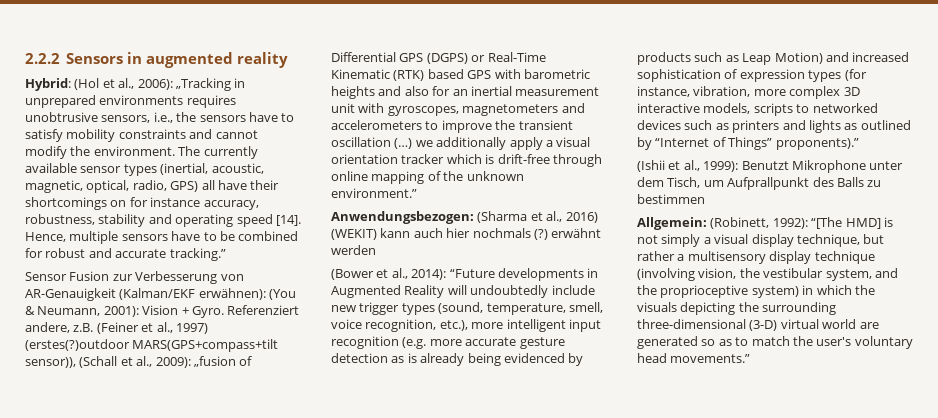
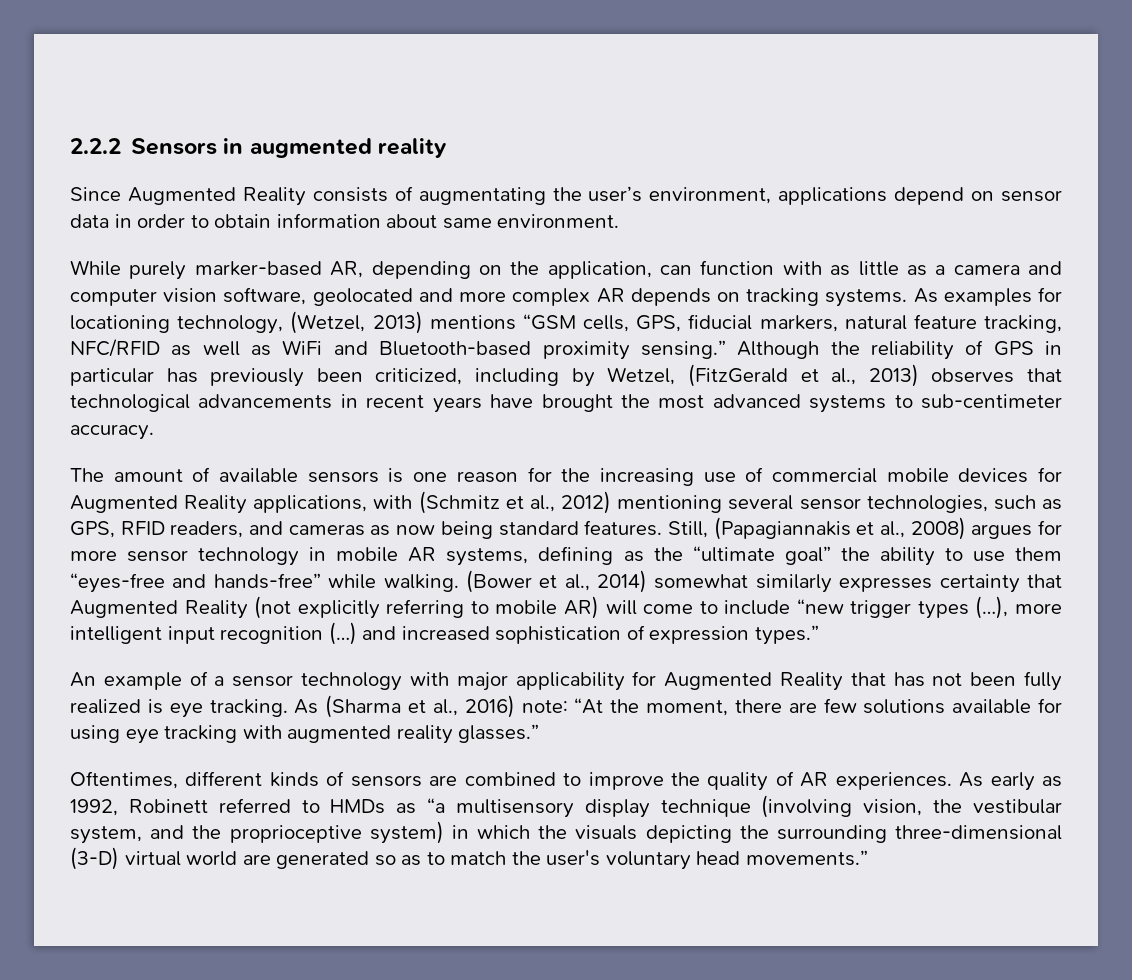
[25,78,246,91] [25,95,236,108] [25,112,295,123] [25,129,258,142] [25,146,258,159] [25,163,264,176] [25,180,280,193] [25,197,259,210] [25,214,301,227] [25,231,299,244] [25,248,226,261] [25,271,244,284] [25,288,297,301] [25,305,300,318] [25,322,208,334] [25,339,279,352] [25,356,253,368] [331,52,546,64] [331,69,590,81] [331,86,600,99] [331,103,585,116] [331,120,573,133] [331,137,591,150] [331,154,602,167] [331,171,524,184] [331,188,417,198] [331,211,598,224] [331,228,602,240] [331,245,376,255] [331,268,599,281] [331,285,595,298] [331,302,603,315] [331,319,601,332] [331,336,565,349] [331,353,584,366] [637,52,823,65] Hybrid: (Hol et al., 2006): „Tracking in unprepared environments requires unobtrusive sensors, i.e., the sensors have to satisfy mobility constraints and cannot modify the environment. The currently available sensor types (inertial, acoustic, magnetic, optical, radio, GPS) all have their shortcomings on for instance accuracy, robustness, stability and operating speed [14]. Hence, multiple sensors have to be combined for robust and accurate tracking.” // Sensor Fusion zur Verbesserung von AR-Genauigkeit (Kalman/EKF erwähnen): (You & Neumann, 2001): Vision + Gyro. Referenziert andere, z.B. (Feiner et al., 1997) (erstes(?)outdoor MARS(GPS+compass+tilt sensor)), (Schall et al., 2009): „fusion of Differential GPS (DGPS) or Real-Time Kinematic (RTK) based GPS with barometric heights and also for an inertial measurement unit with gyroscopes, magnetometers and accelerometers to improve the transient oscillation (…) we additionally apply a visual orientation tracker which is drift-free through online mapping of the unknown environment.” // Anwendungsbezogen: (Sharma et al., 2016) (WEKIT) kann auch hier nochmals (?) erwähnt werden // (Bower et al., 2014): “Future developments in Augmented Reality will undoubtedly include new trigger types (sound, temperature, smell, voice recognition, etc.), more intelligent input recognition (e.g. more accurate gesture detection as is already being evidenced by products such as Leap Motion) -> [70,186,1062,206] [70,213,620,229] [70,260,1062,280] [70,287,1062,307] [70,311,1062,334] [70,339,1063,360] [70,364,1063,387] [70,394,1062,413] [70,424,154,440] [70,467,1062,486] [70,491,1062,514] [70,517,1062,540] [70,546,1062,566] [70,570,1062,593] [70,596,1062,619] [70,622,357,645] Since Augmented Reality consists of augmentating the user’s environment, applications depend on sensor data in order to obtain information about same environment. // While purely marker-based AR, depending on the application, can function with as little as a camera and computer vision software, geolocated and more complex AR depends on tracking systems. As examples for locationing technology, (Wetzel, 2013) mentions “GSM cells, GPS, fiducial markers, natural feature tracking, NFC/RFID as well as WiFi and Bluetooth-based proximity sensing.” Although the reliability of GPS in particular has previously been criticized, including by Wetzel, (FitzGerald et al., 2013) observes that technological advancements in recent years have brought the most advanced systems to sub-centimeter accuracy. // The amount of available sensors is one reason for the increasing use of commercial mobile devices for Augmented Reality applications, with (Schmitz et al., 2012) mentioning several sensor technologies, such as GPS, RFID readers, and cameras as now being standard features. Still, (Papagiannakis et al., 2008) argues for more sensor technology in mobile AR systems, defining as the “ultimate goal” the ability to use them “eyes-free and hands-free” while walking. (Bower et al., 2014) somewhat similarly expresses certainty that Augmented Reality (not explicitly referring to mobile AR) will come to include “new trigger types (…), more intelligent input recognition (…)
[808,69,867,82] [637,86,860,99] [637,103,878,116] [637,120,911,133] [637,137,859,150] [637,160,904,173] [637,177,882,190] [637,194,705,204] [637,217,893,230] [637,234,885,247] [637,251,685,261] types (for instance, vibration, more complex 3D interactive models, scripts to networked devices such as printers and lights as outlined by “Internet of Things” proponents).” // (Ishii et al., 1999): Benutzt Mikrophone unter dem Tisch, um Aufprallpunkt des Balls zu bestimmen // Allgemein: (Robinett, 1992): “[The HMD] is not simply a visual display technique, but rather a -> [754,625,819,645] [70,671,1062,691] [70,695,1063,718] [70,724,540,744] [70,771,1062,791] [70,798,446,816] types.” // An example of a sensor technology with major applicability for Augmented Reality that has not been fully realized is eye tracking. As (Sharma et al., 2016) note: “At the moment, there are few solutions available for using eye tracking with augmented reality glasses.” // Oftentimes, different kinds of sensors are combined to improve the quality of AR experiences. As early as 1992, Robinett referred to HMDs as “a

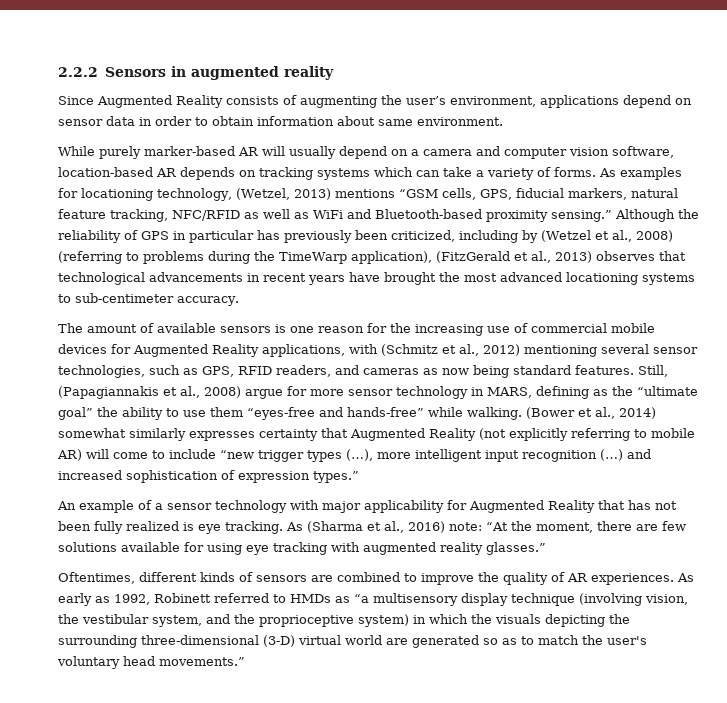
[418,187,546,205] augmentating -> [300,96,377,108] augmenting
[330,260,927,279] AR, depending on the application, can function with as little as -> [238,146,408,159] AR will usually depend on
[312,288,908,307] geolocated and more complex AR depends on tracking systems. -> [58,167,596,180] location-based AR depends on tracking systems which can take a variety of forms.
[607,367,676,385] Wetzel, -> [541,230,673,242] [58,251,432,264] (Wetzel et al., 2008) (referring to problems during the TimeWarp application),
(801, 401) none -> [566,272,638,285] locationing
[971,524,1033,539] argues -> [245,389,283,399] argue
[336,547,529,566] mobile AR systems, -> [487,387,532,398] MARS,

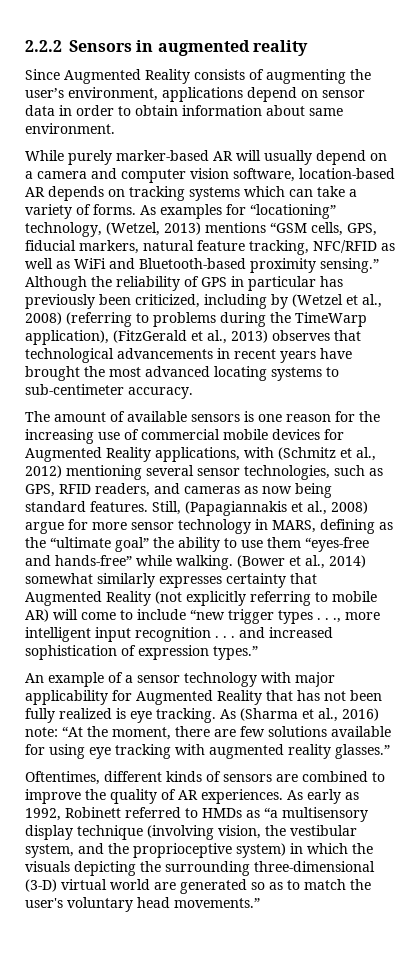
[81,188,153,201] locationing -> [250,204,336,219] “locationing”
[566,272,638,285] locationing -> [214,366,267,381] locating
[346,449,373,461] (…), -> [317,618,341,623] . . .,
[600,449,623,461] (…) -> [215,636,235,638] . . .

